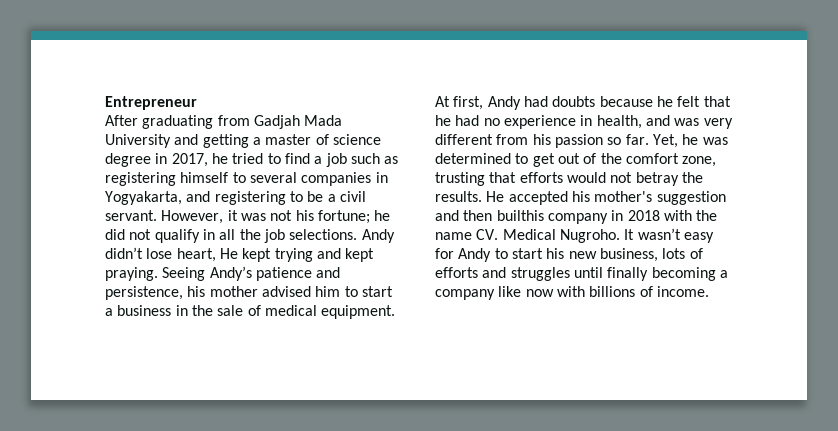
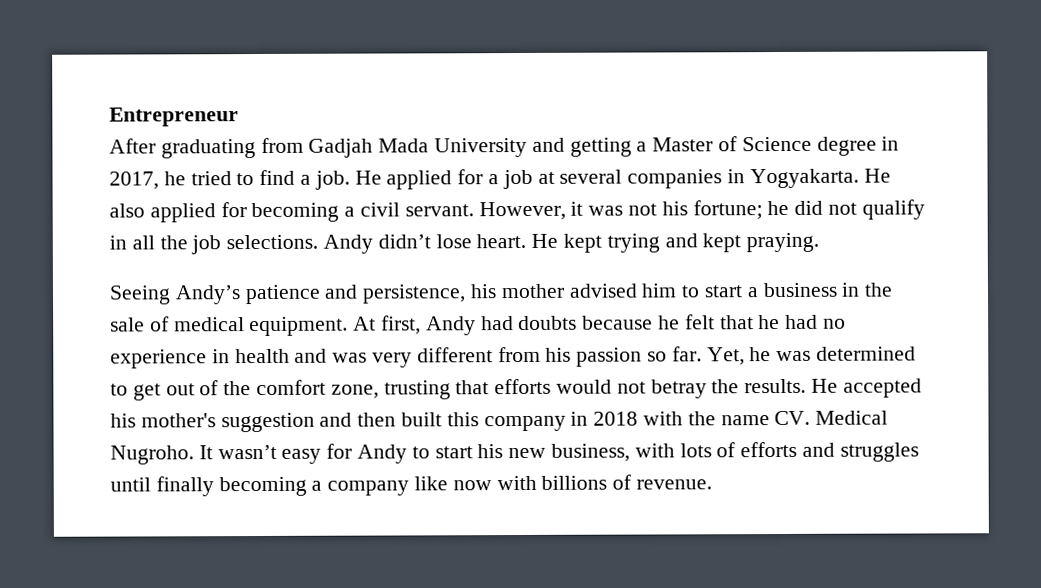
[265,134,381,145] master of science -> [652,136,812,152] Master of Science
[325,153,399,167] [105,172,388,186] [105,191,324,205] job such as registering himself to several companies in Yogyakarta, and registering to be -> [314,168,891,190] [109,202,340,223] job. He applied for a job at several companies in Yogyakarta. He also applied for becoming
[176,248,216,262] heart, -> [476,233,527,249] heart.
(158, 274) none -> (820, 242) //
[596,115,642,129] health, -> [234,348,290,364] health
[496,210,544,221] builthis -> [401,412,479,427] built this
(658, 255) none -> [634,443,675,458] with
[656,286,709,297] income. -> [636,479,713,490] revenue.

